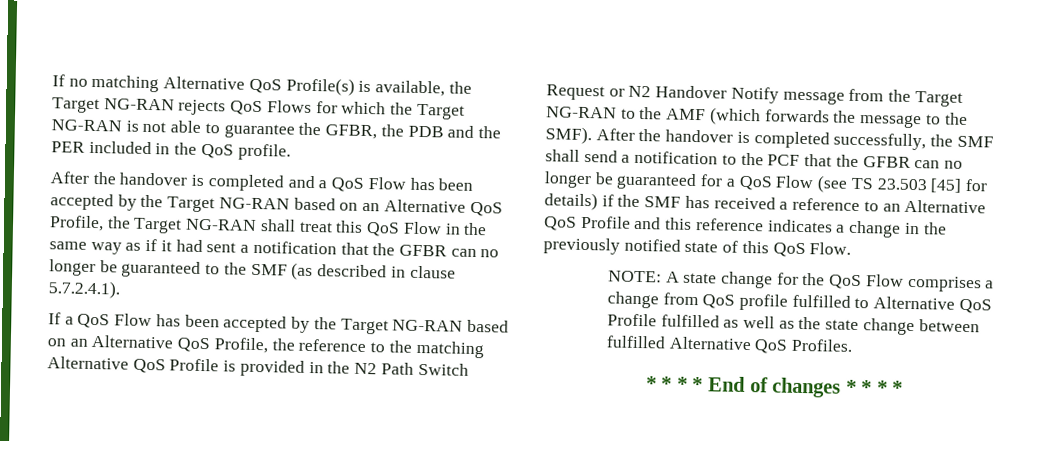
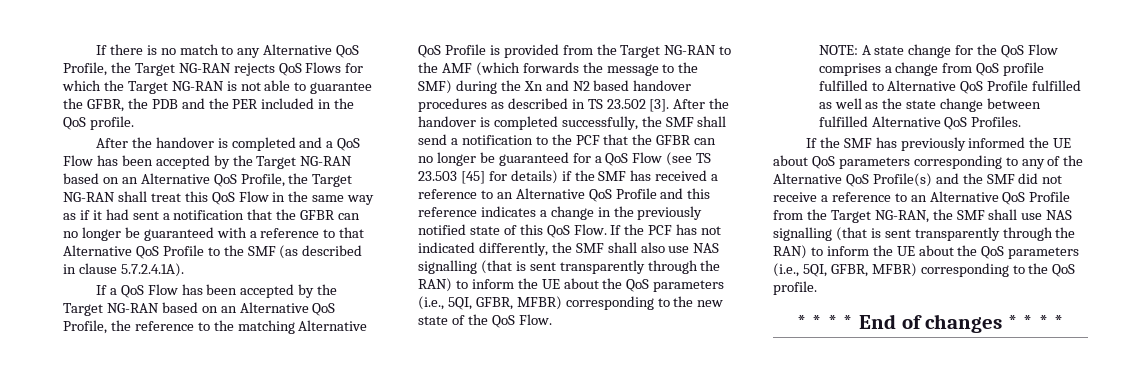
[52,74,446,97] If no matching Alternative QoS Profile(s) is available, -> [95,44,360,58] [63,62,107,76] If there is no match to any Alternative QoS Profile,
(202, 269) none -> [216,227,365,238] [63,245,204,259] with a reference to that Alternative QoS Profile
[48,280,120,299] 5.7.2.4.1). -> [120,263,184,277] 5.7.2.4.1A).
[308,361,469,376] [546,84,845,105] in the N2 Path Switch Request or N2 Handover Notify message -> (559, 51) none
[545,126,592,145] SMF). -> [418,80,692,94] [418,98,670,112] SMF) during the Xn and N2 based handover procedures as described in TS 23.502 [3].
(852, 248) none -> [610,224,722,235] [418,242,720,256] [418,260,721,274] [418,278,725,292] [418,296,724,310] [418,314,552,328] If the PCF has not indicated differently, the SMF shall also use NAS signalling (that is sent transparently through the RAN) to inform the UE about the QoS parameters (i.e., 5QI, GFBR, MFBR) corresponding to the new state of the QoS Flow.
(853, 345) none -> [805,137,1072,151] [773,155,1084,169] [773,173,1063,187] [773,191,1071,205] [773,209,1073,223] [773,227,1076,241] [773,245,1080,259] [773,263,1076,277] [773,281,817,295] // If the SMF has previously informed the UE about QoS parameters corresponding to any of the Alternative QoS Profile(s) and the SMF did not receive a reference to an Alternative QoS Profile from the Target NG-RAN, the SMF shall use NAS signalling (that is sent transparently through the RAN) to inform the UE about the QoS parameters (i.e., 5QI, GFBR, MFBR) corresponding to the QoS profile.

